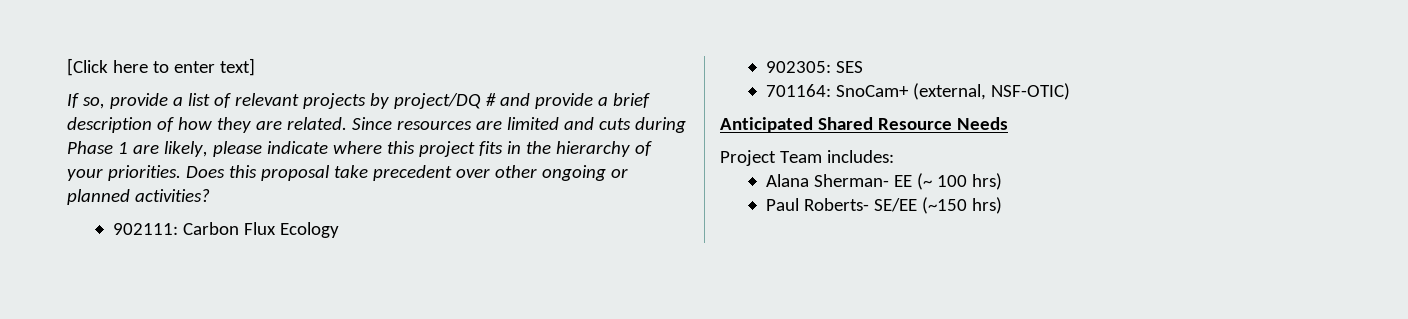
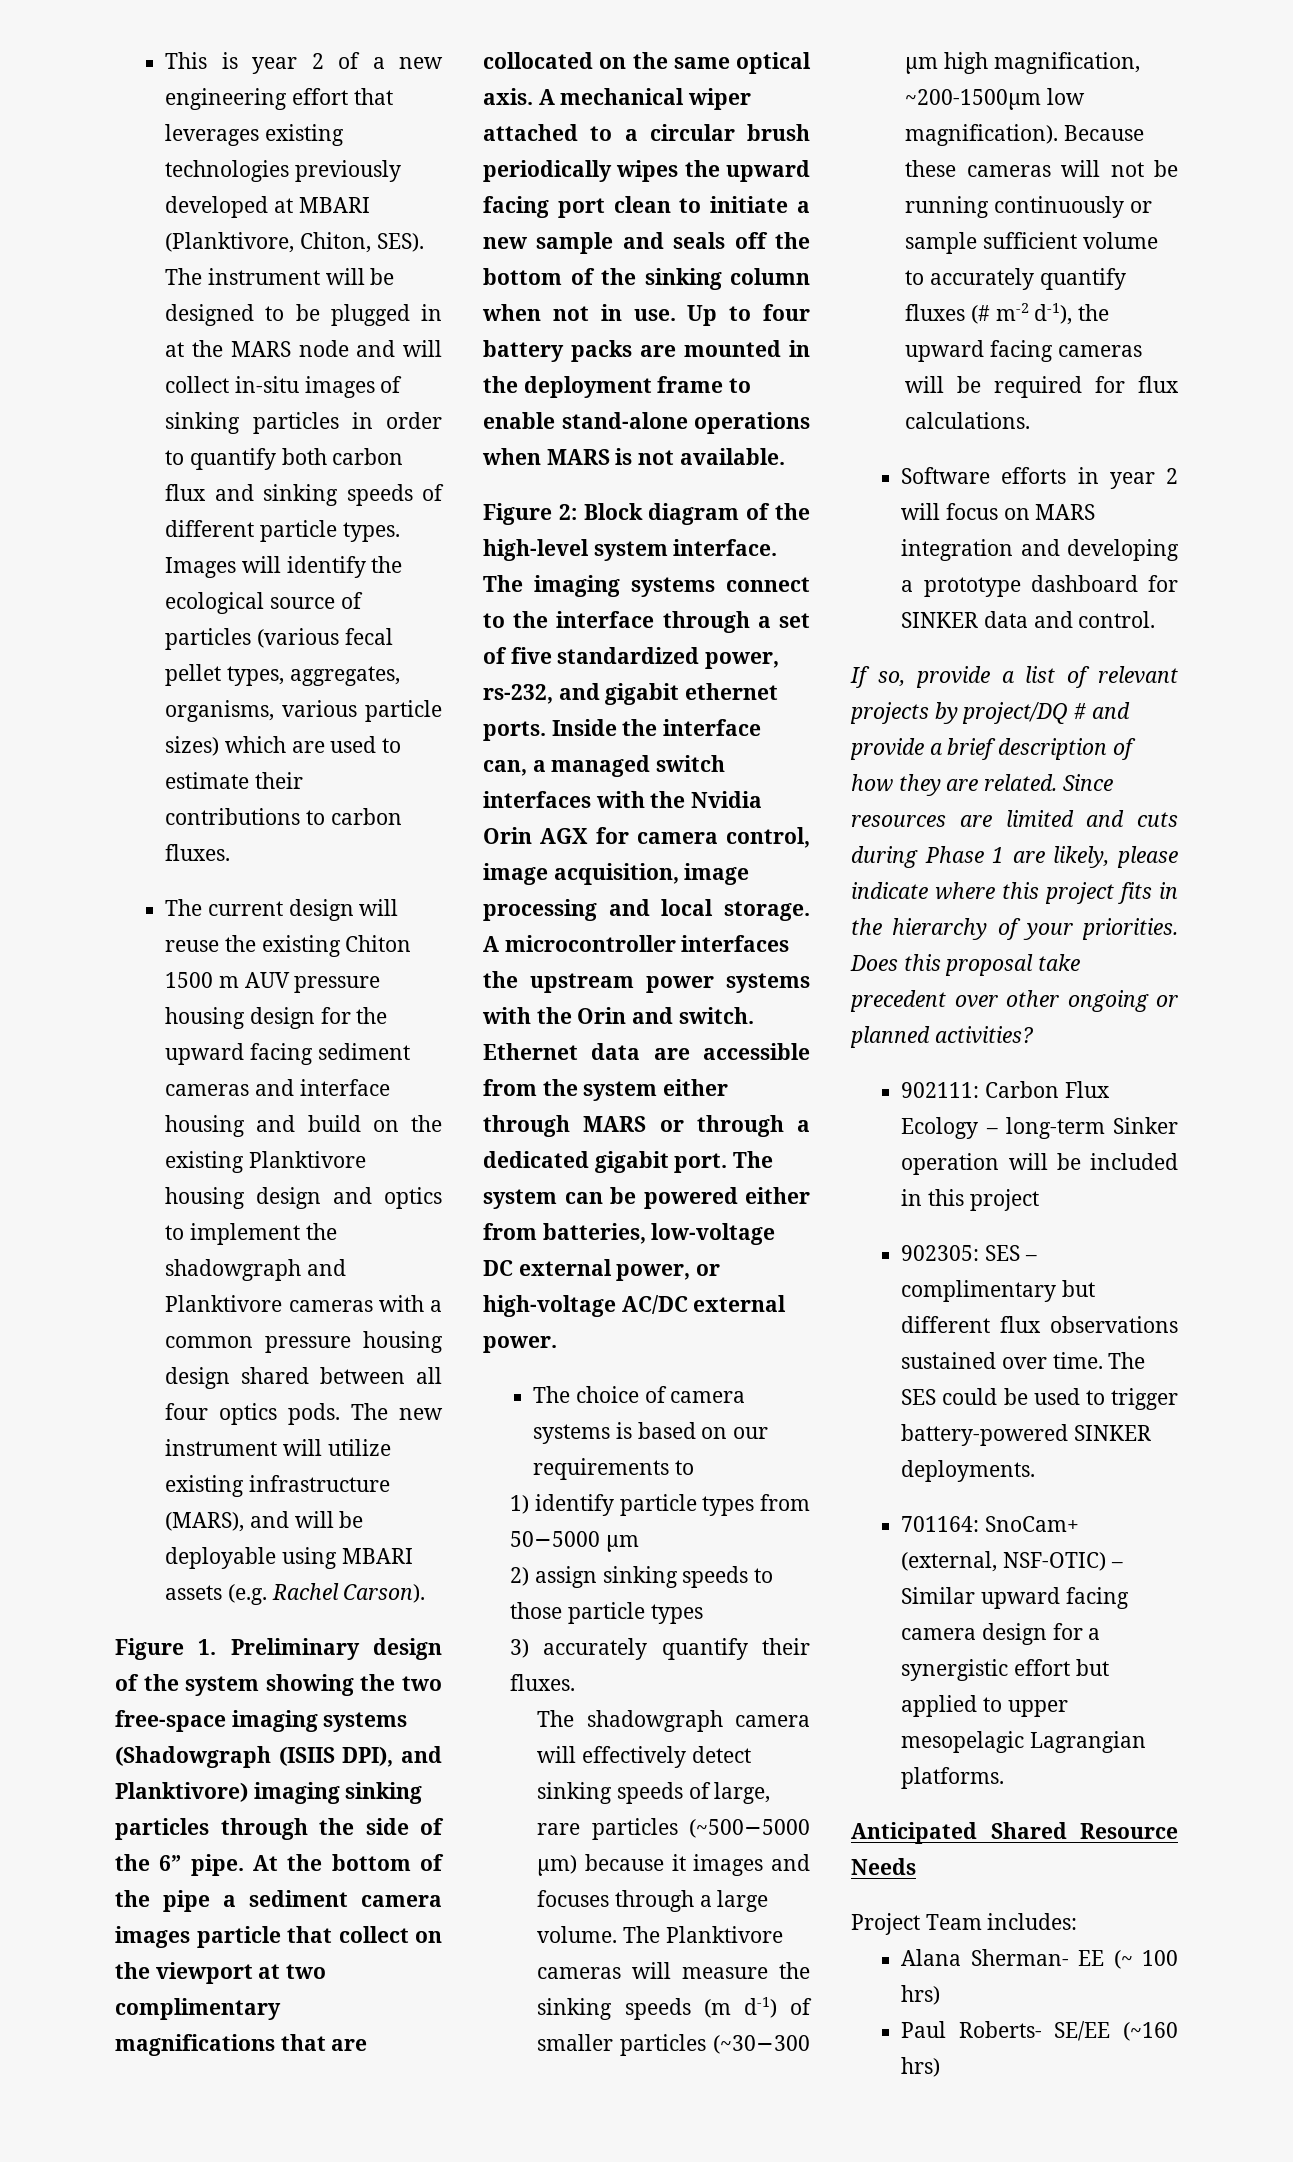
[67,58,255,76] [Click here to enter text] -> [165,52,443,74] [165,88,393,110] [165,124,344,146] [165,160,401,182] [165,196,370,218] [165,232,424,253] [165,268,395,285] [165,304,442,326] [165,340,442,357] [165,376,403,398] [165,412,442,434] [165,448,404,470] [165,484,444,506] [165,520,400,542] [165,556,403,578] [165,592,363,614] [165,628,393,650] [165,664,400,686] [165,700,442,722] [165,736,401,756] [165,772,303,789] [165,808,402,825] [165,844,231,861] [165,899,399,921] [165,935,412,957] [165,972,381,993] [165,1007,388,1029] [165,1043,410,1065] [165,1079,390,1096] [165,1115,442,1137] [165,1151,366,1173] [165,1187,442,1209] [165,1223,337,1245] [165,1259,346,1281] [165,1295,442,1312] [165,1331,443,1353] [165,1367,442,1389] [165,1403,443,1425] [165,1439,391,1456] [165,1475,390,1497] [165,1511,364,1532] [165,1547,413,1569] [165,1583,426,1605] [115,1638,442,1660] [115,1674,442,1696] [115,1710,408,1732] [115,1746,442,1768] [115,1782,423,1804] [115,1818,444,1840] [115,1854,445,1876] [115,1890,442,1912] [115,1926,442,1948] [115,1962,327,1984] [115,1998,281,2020] [115,2034,368,2056] [483,52,811,74] [483,88,752,110] [483,124,810,141] [483,160,810,182] [483,196,810,218] [483,232,810,254] [483,268,810,290] [482,304,810,326] [483,340,810,362] [483,376,752,398] [483,412,810,434] [482,448,785,465] [483,503,810,525] [483,539,778,561] [483,575,810,597] [483,611,810,633] [483,647,780,669] [483,683,779,705] [483,719,762,741] [483,755,726,777] [483,791,763,808] [483,827,810,848] [483,863,750,885] [483,899,810,921] [483,935,790,952] [483,971,810,993] [482,1007,754,1024] [483,1043,810,1060] [483,1079,729,1101] [483,1115,810,1137] [483,1151,774,1173] [483,1187,810,1209] [483,1223,776,1245] [483,1259,721,1281] [483,1295,787,1317] [483,1336,557,1353] [533,1386,746,1403] [533,1422,768,1444] [533,1458,694,1480] [510,1494,810,1516] [510,1531,639,1552] [510,1566,773,1588] [510,1602,703,1624] [510,1638,810,1660] [510,1674,576,1691] [537,1710,810,1732] [537,1746,751,1768] [537,1782,771,1804] [537,1818,810,1840] [537,1854,810,1876] [537,1890,769,1912] [537,1926,783,1943] [537,1962,810,1979] [537,1997,812,2020] [537,2034,810,2056] [905,52,1140,74] [905,88,1086,110] [905,124,1145,146] [905,160,1178,177] [905,196,1152,218] [905,232,1158,254] [905,268,1126,290] [905,303,1110,325] [905,340,1142,362] [905,376,1179,398] [905,412,1031,429] [901,467,1178,489] [901,503,1096,520] [901,539,1179,561] [901,575,1178,597] [901,611,1156,628] This is year 2 of a new engineering effort that leverages existing technologies previously developed at MBARI (Planktivore, Chiton, SES). The instrument will be designed to be plugged in at the MARS node and will collect in-situ images of sinking particles in order to quantify both carbon flux and sinking speeds of different particle types. Images will identify the ecological source of particles (various fecal pellet types, aggregates, organisms, various particle sizes) which are used to estimate their contributions to carbon fluxes. // The current design will reuse the existing Chiton 1500 m AUV pressure housing design for the upward facing sediment cameras and interface housing and build on the existing Planktivore housing design and optics to implement the shadowgraph and Planktivore cameras with a common pressure housing design shared between all four optics pods. The new instrument will utilize existing infrastructure (MARS), and will be deployable using MBARI assets (e.g. Rachel Carson). // Figure 1. Preliminary design of the system showing the two free-space imaging systems (Shadowgraph (ISIIS DPI), and Planktivore) imaging sinking particles through the side of the 6” pipe. At the bottom of the pipe a sediment camera images particle that collect on the viewport at two complimentary magnifications that are collocated on the same optical axis. A mechanical wiper attached to a circular brush periodically wipes the upward facing port clean to initiate a new sample and seals off the bottom of the sinking column when not in use. Up to four battery packs are mounted in the deployment frame to enable stand-alone operations when MARS is not available. // Figure 2: Block diagram of the high-level system interface. The imaging systems connect to the interface through a set of five standardized power, rs-232, and gigabit ethernet ports. Inside the interface can, a managed switch interfaces with the Nvidia Orin AGX for camera control, image acquisition, image processing and local storage. A microcontroller interfaces the upstream power systems with the Orin and switch. Ethernet data are accessible from the system either through MARS or through a dedicated gigabit port. The system can be powered either from batteries, low-voltage DC external power, or high-voltage AC/DC external power. // The choice of camera systems is based on our requirements to // 1) identify particle types from 50−5000 µm // 2) assign sinking speeds to those particle types // 3) accurately quantify their fluxes. // The shadowgraph camera will effectively detect sinking speeds of large, rare particles (~500−5000 µm) because it images and focuses through a large volume. The Planktivore cameras will measure the sinking speeds (m d-1) of smaller particles (~30−300 µm high magnification, ~200-1500µm low magnification). Because these cameras will not be running continuously or sample sufficient volume to accurately quantify fluxes (# m-2 d-1), the upward facing cameras will be required for flux calculations. // Software efforts in year 2 will focus on MARS integration and developing a prototype dashboard for SINKER data and control.
[765,61,863,73] [765,83,1070,100] // 902305: SES // 701164: SnoCam+ (external, NSF-OTIC) -> [985,1117,1178,1139] [901,1153,1178,1175] [901,1189,1039,1211] [901,1245,1037,1261] [901,1280,1095,1302] [901,1316,1178,1333] [901,1352,1146,1369] [901,1388,1178,1410] [901,1424,1151,1446] [901,1460,1036,1482] [901,1516,1079,1532] [901,1551,1123,1572] [901,1587,1129,1609] [901,1623,1101,1645] [901,1659,1109,1681] [901,1695,1068,1717] [901,1731,1146,1753] [901,1767,1005,1789] – long-term Sinker operation will be included in this project // 902305: SES – complimentary but different flux observations sustained over time. The SES could be used to trigger battery-powered SINKER deployments. // 701164: SnoCam+ (external, NSF-OTIC) – Similar upward facing camera design for a synergistic effort but applied to upper mesopelagic Lagrangian platforms.
[921,197,967,214] (~150 -> [1123,2022,1178,2041] (~160

